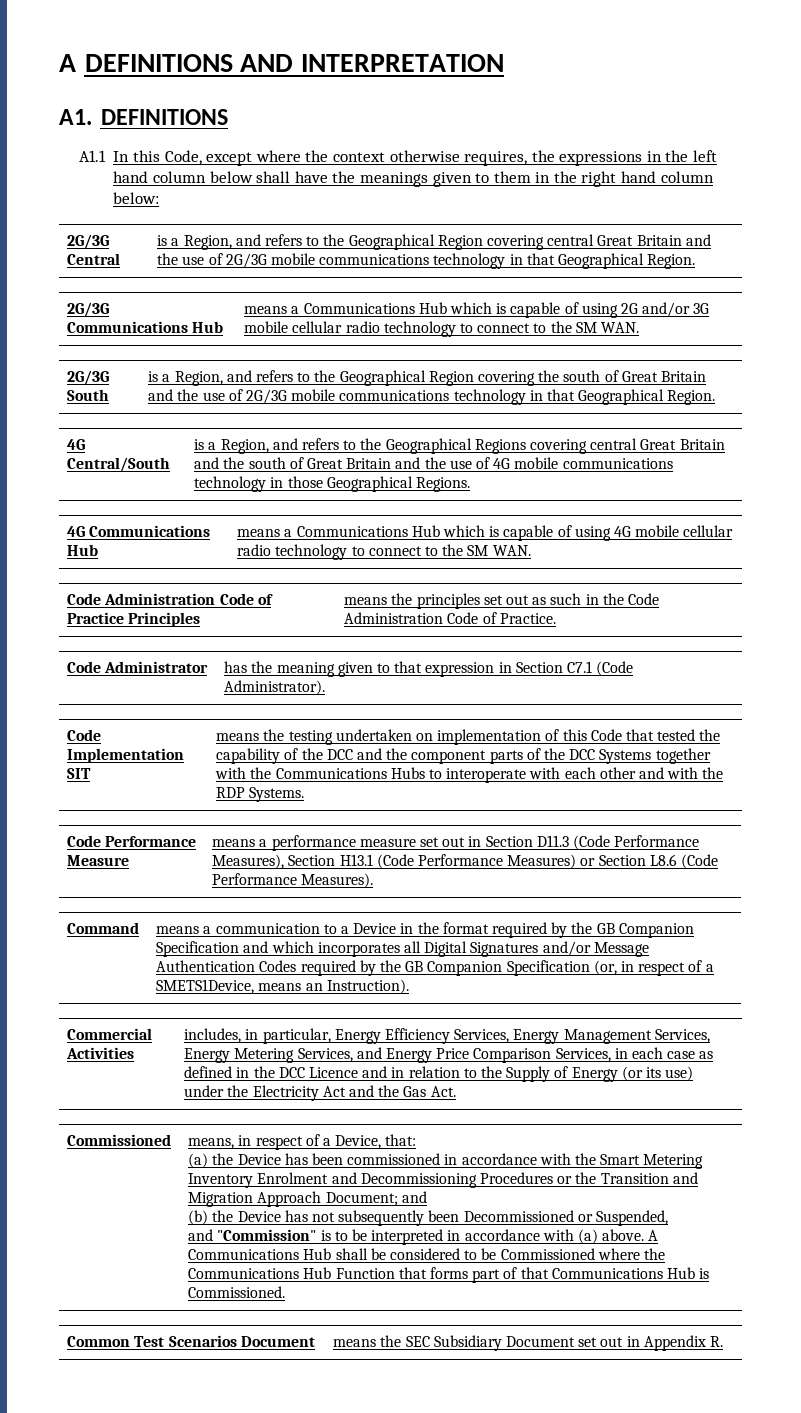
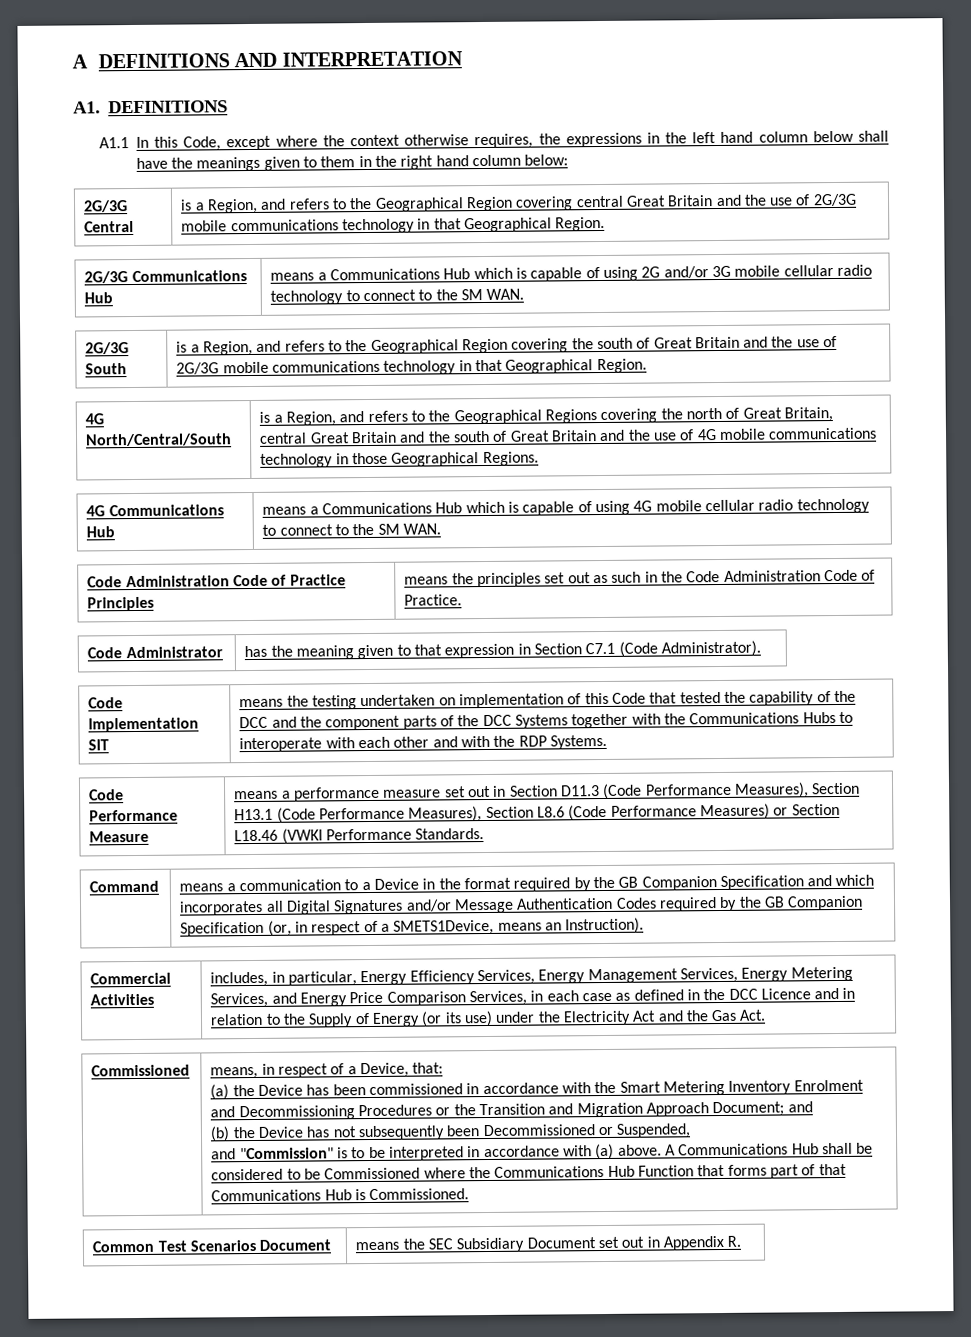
[67,457,171,472] Central/South -> [85,433,233,447] North/Central/South
(587, 446) none -> [660,407,833,422] the north of Great Britain,
[507,854,596,869] Measures) or -> [408,806,483,822] Measures),
[301,873,374,888] Measures). -> [699,803,840,820] [234,828,485,844] Measures) or Section L18.46 (VWKI Performance Standards.

